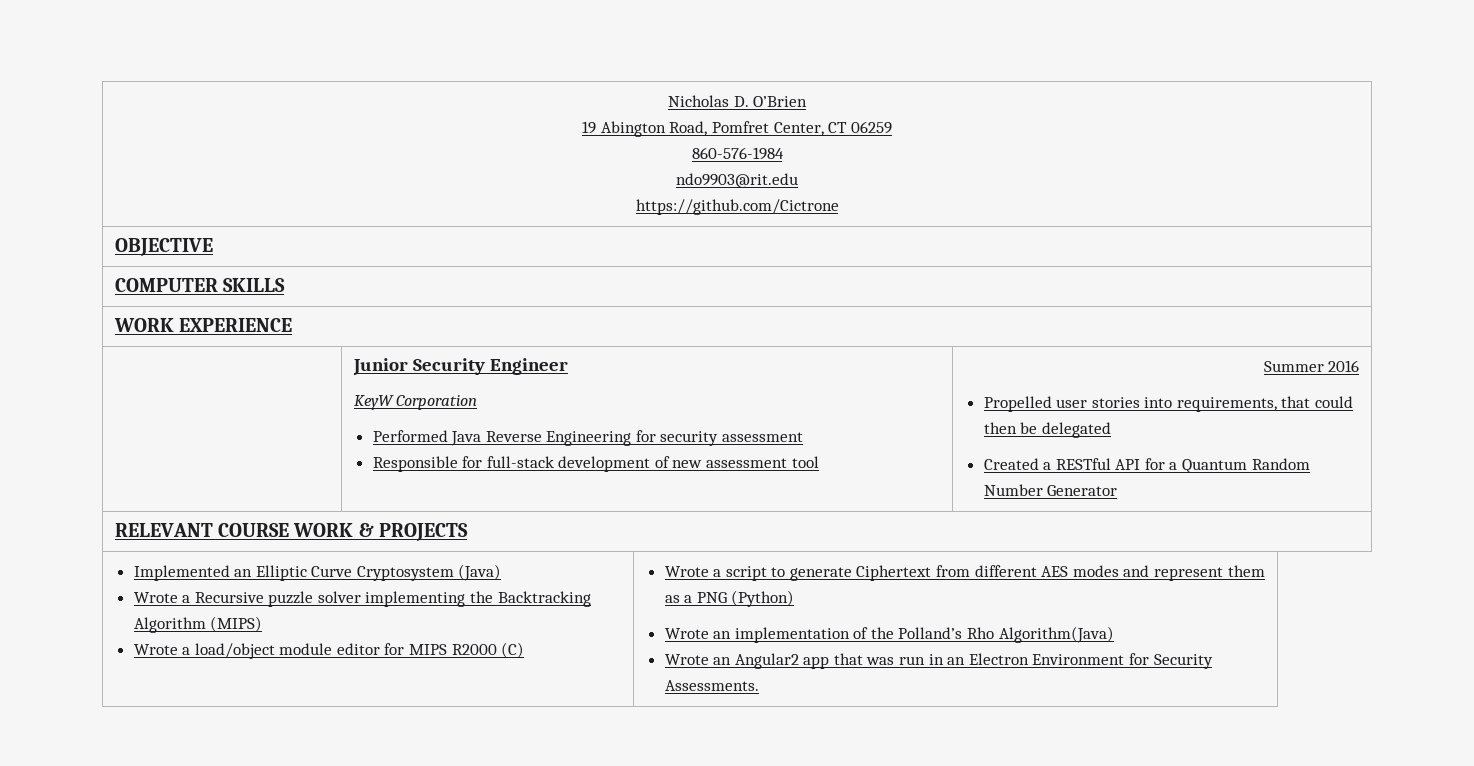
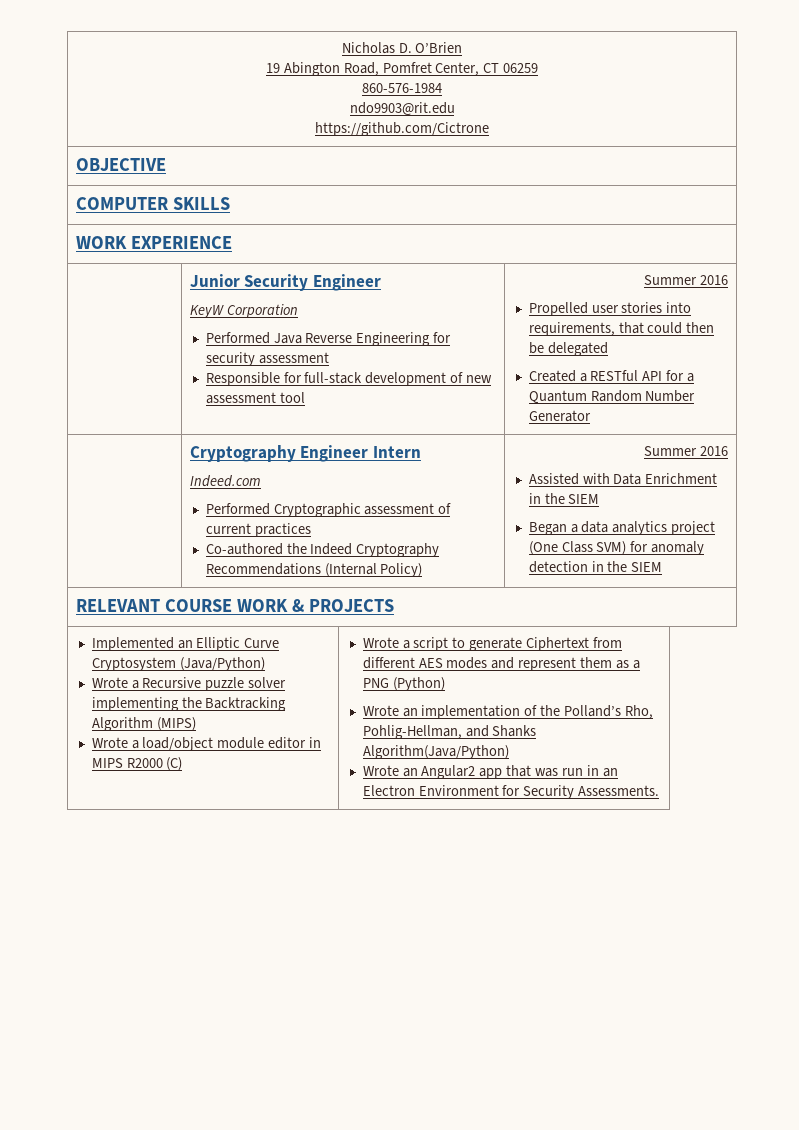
(1118, 490) none -> [189,445,421,462] [189,475,261,487] [205,503,452,517] [205,523,311,537] [205,543,440,557] [205,563,423,577] [644,446,729,456] [528,473,718,485] [528,493,600,504] [528,521,716,535] [528,541,705,555] [528,561,663,573] // | Cryptography Engineer Intern // Indeed.com // Performed Cryptographic assessment of current practices // Co-authored the Indeed Cryptography Recommendations (Internal Policy) | Summer 2016 // Assisted with Data Enrichment in the SIEM // Began a data analytics project (One Class SVM) for anomaly detection in the SIEM
[458,564,502,581] (Java) -> [179,657,265,671] (Java/Python)
[384,643,405,655] for -> [309,737,322,748] in
[967,626,1114,643] Rho Algorithm(Java) -> [625,705,654,719] [362,725,537,739] [362,745,509,759] Rho, Pohlig-Hellman, and Shanks Algorithm(Java/Python)

